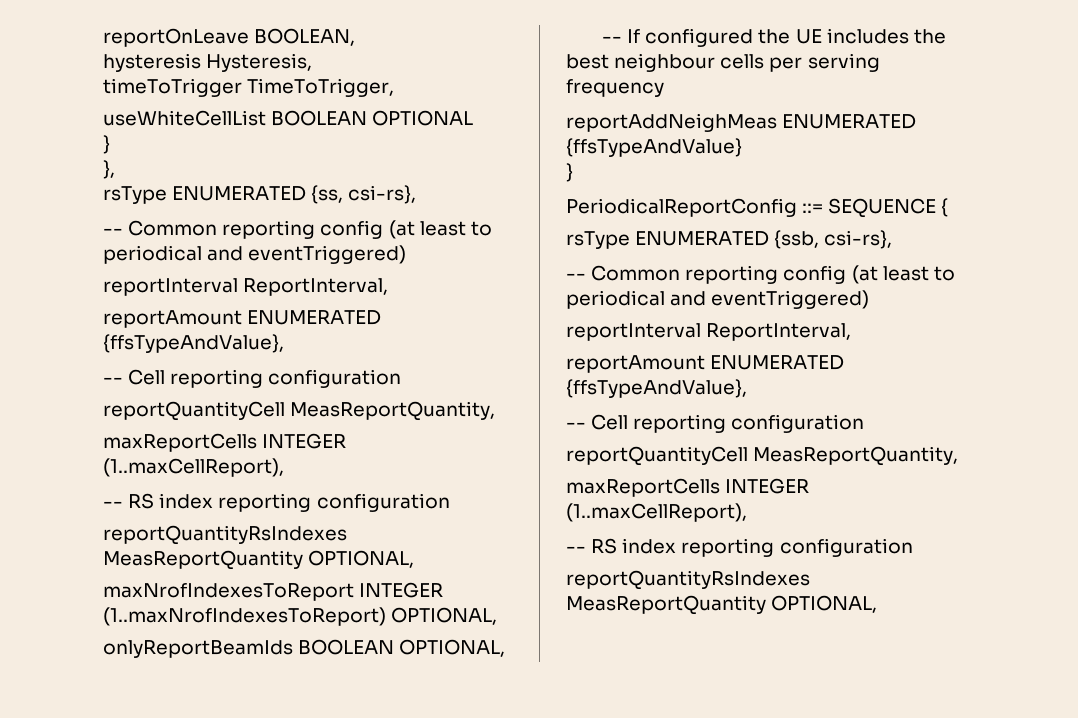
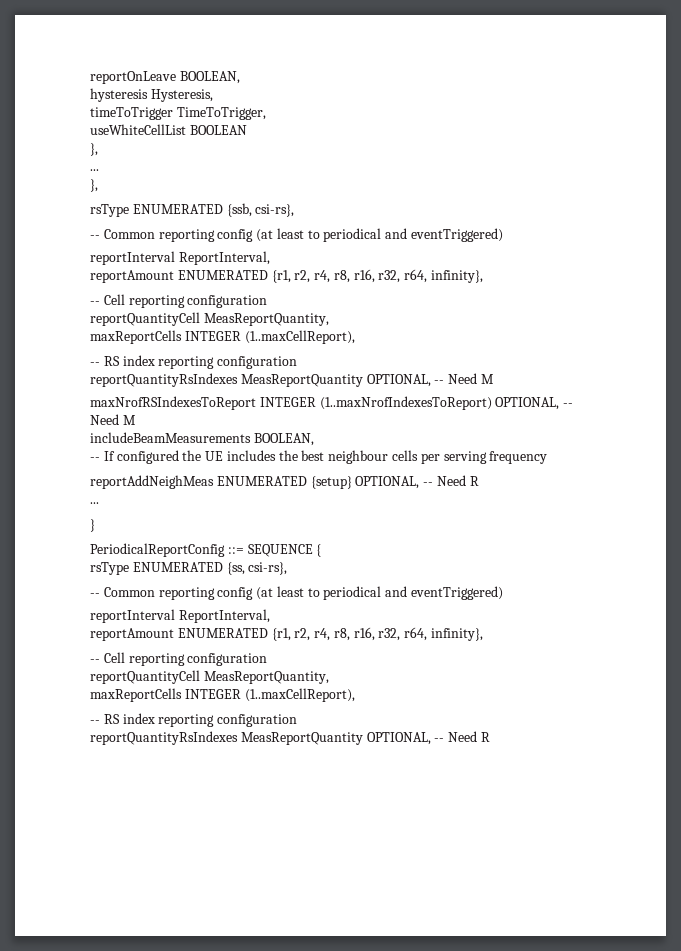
[372,110,474,126] [103,135,110,154] [103,160,115,179] OPTIONAL // } // }, -> [90,143,98,156] [90,169,99,171] [90,179,98,192] [90,203,295,217] [90,228,504,242] [90,251,270,265] [90,269,484,283] [90,294,268,308] [90,312,329,326] [90,330,355,344] [90,355,298,369] [90,373,494,387] [90,396,574,410] [90,414,136,425] [90,432,314,446] [90,450,548,464] [90,475,479,489] [90,502,99,504] [90,519,95,532] [90,543,322,557] // }, // ... // }, // rsType ENUMERATED {ssb, csi-rs}, // -- Common reporting config (at least to periodical and eventTriggered) // reportInterval ReportInterval, // reportAmount ENUMERATED {r1, r2, r4, r8, r16, r32, r64, infinity}, // -- Cell reporting configuration // reportQuantityCell MeasReportQuantity, // maxReportCells INTEGER (1..maxCellReport), // -- RS index reporting configuration // reportQuantityRsIndexes MeasReportQuantity OPTIONAL, -- Need M // maxNrofRSIndexesToReport INTEGER (1..maxNrofIndexesToReport) OPTIONAL, -- Need M // includeBeamMeasurements BOOLEAN, // -- If configured the UE includes the best neighbour cells per serving frequency // reportAddNeighMeas ENUMERATED {setup} OPTIONAL, -- Need R // ... // } // PeriodicalReportConfig ::= SEQUENCE {
[103,334,284,353] {ffsTypeAndValue}, -> [271,627,484,641] {r1, r2, r4, r8, r16, r32, r64, infinity},
[103,582,444,601] [103,607,498,626] [103,639,506,658] [602,28,946,47] [566,53,880,72] [566,79,664,97] [566,113,917,132] [566,138,742,157] [566,163,573,182] [566,198,949,218] [566,230,893,249] [566,265,955,284] [566,290,870,309] [566,323,852,341] [566,355,845,373] [566,379,747,398] [566,414,865,433] [566,446,959,466] [566,478,810,497] [566,503,747,522] [566,538,913,557] [566,570,810,590] [566,595,878,615] // maxNrofIndexesToReport INTEGER (1..maxNrofIndexesToReport) OPTIONAL, // onlyReportBeamIds BOOLEAN OPTIONAL, // -- If configured the UE includes the best neighbour cells per serving frequency // reportAddNeighMeas ENUMERATED {ffsTypeAndValue} // } // PeriodicalReportConfig ::= SEQUENCE { // rsType ENUMERATED {ssb, csi-rs}, // -- Common reporting config (at least to periodical and eventTriggered) // reportInterval ReportInterval, // reportAmount ENUMERATED {ffsTypeAndValue}, // -- Cell reporting configuration // reportQuantityCell MeasReportQuantity, // maxReportCells INTEGER (1..maxCellReport), // -- RS index reporting configuration // reportQuantityRsIndexes MeasReportQuantity OPTIONAL, -> [434,731,490,742] -- Need R

